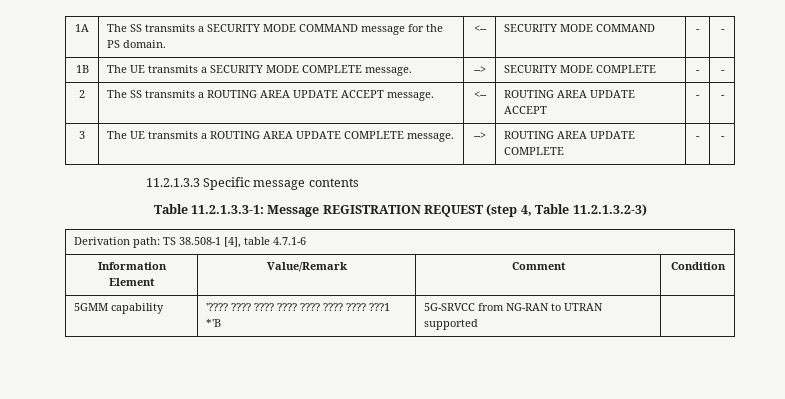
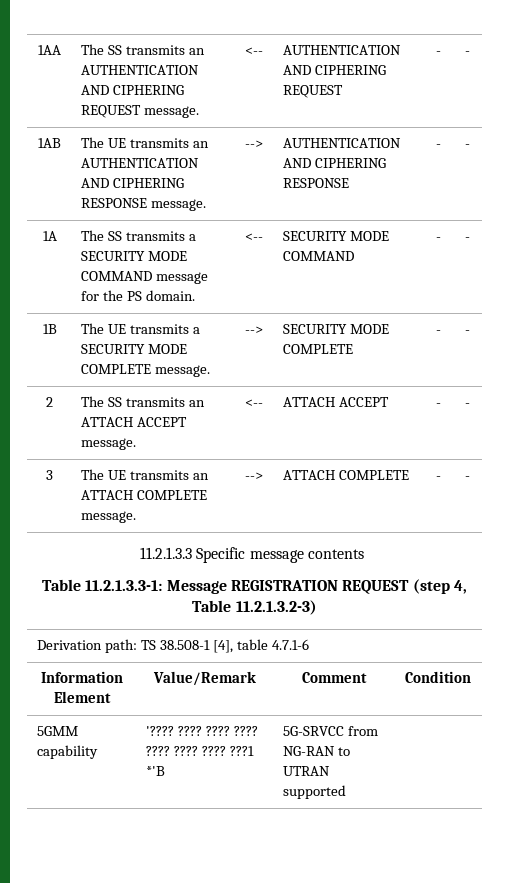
(75, 28) none -> [38,45,61,55] [81,44,206,55] [81,65,200,75] [81,85,185,95] [81,105,200,118] [245,47,263,55] [283,45,402,55] [283,65,387,75] [283,85,344,98] [435,51,441,55] [464,51,470,55] [38,138,61,148] [81,137,210,148] [81,158,200,168] [81,178,185,188] [81,198,207,211] [245,140,263,148] [283,138,402,148] [283,158,387,168] [283,178,350,188] [435,144,441,148] [464,144,470,148] 1AA | The SS transmits an AUTHENTICATION AND CIPHERING REQUEST message. | <-- | AUTHENTICATION AND CIPHERING REQUEST | - | - // 1AB | The UE transmits an AUTHENTICATION AND CIPHERING RESPONSE message. | --> | AUTHENTICATION AND CIPHERING RESPONSE | - | - //
[198,90,339,98] a ROUTING AREA UPDATE -> [189,400,206,407] [81,417,134,427] an ATTACH
[504,90,636,98] ROUTING AREA UPDATE -> [283,397,336,407] ATTACH
[201,131,455,142] [473,132,486,139] [504,131,636,139] a ROUTING AREA UPDATE COMPLETE message. | --> | ROUTING AREA UPDATE -> [193,473,210,480] [81,490,208,500] [81,511,137,523] [245,472,263,480] [283,470,336,480] an ATTACH COMPLETE message. | --> | ATTACH

